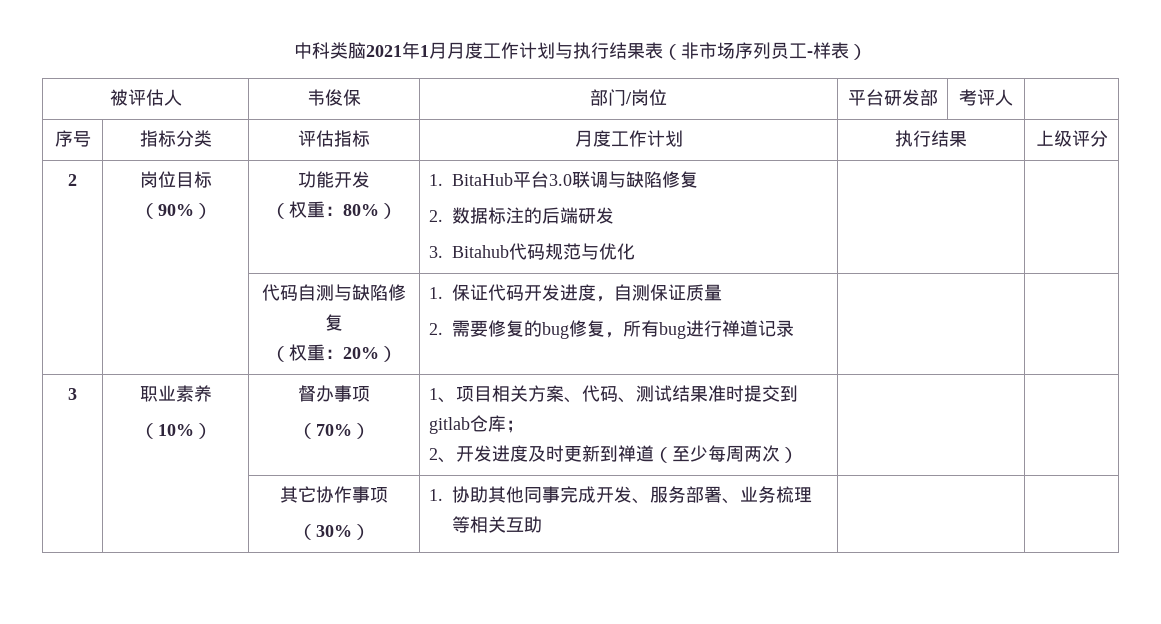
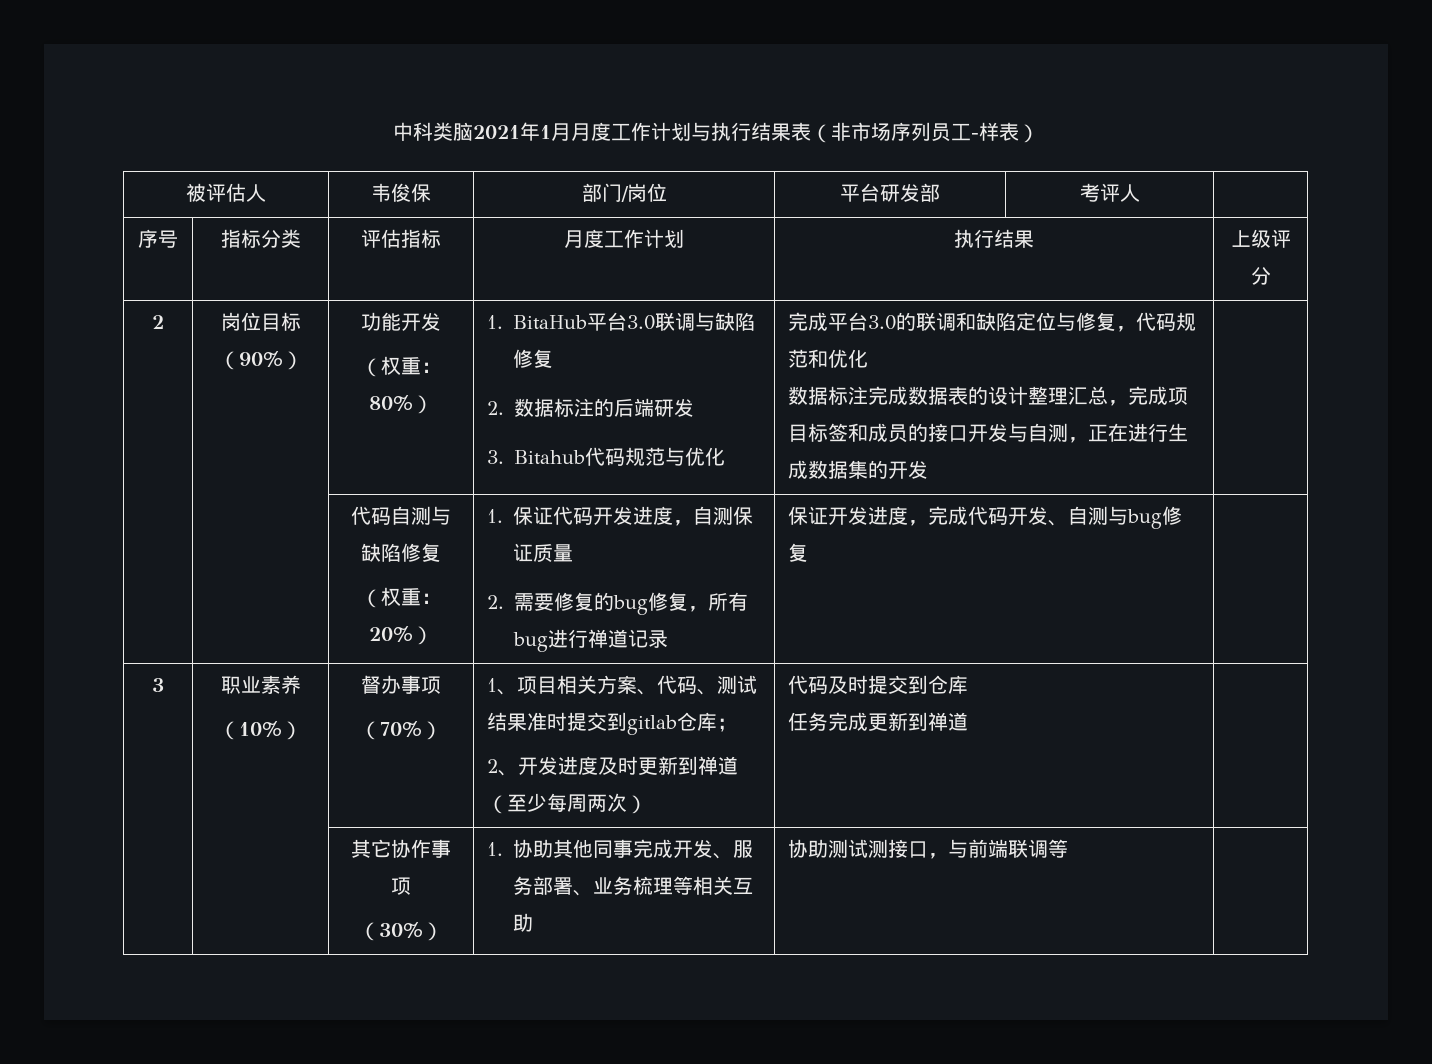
(636, 251) none -> [788,312,1197,332] [788,349,869,368] [788,386,1189,406] [788,423,1189,443] [788,460,929,479] 完成平台3.0的联调和缺陷定位与修复，代码规范和优化 // 数据标注完成数据表的设计整理汇总，完成项目标签和成员的接口开发与自测，正在进行生成数据集的开发
(795, 328) none -> [788,506,1183,529] [788,543,809,562] 保证开发进度，完成代码开发、自测与bug修复
(799, 455) none -> [788,675,969,694] [788,712,969,731] 代码及时提交到仓库 // 任务完成更新到禅道
(543, 524) none -> [788,839,1069,859] 协助测试测接口，与前端联调等

